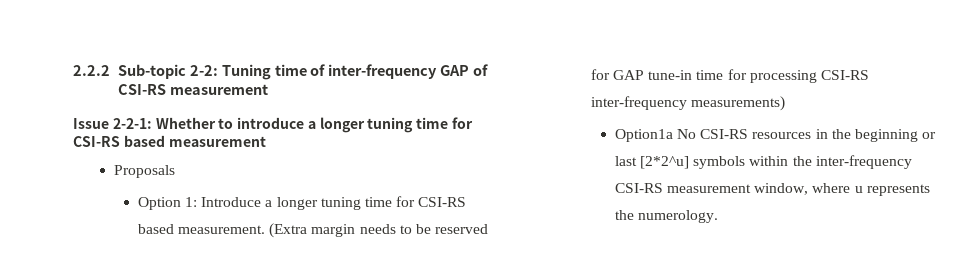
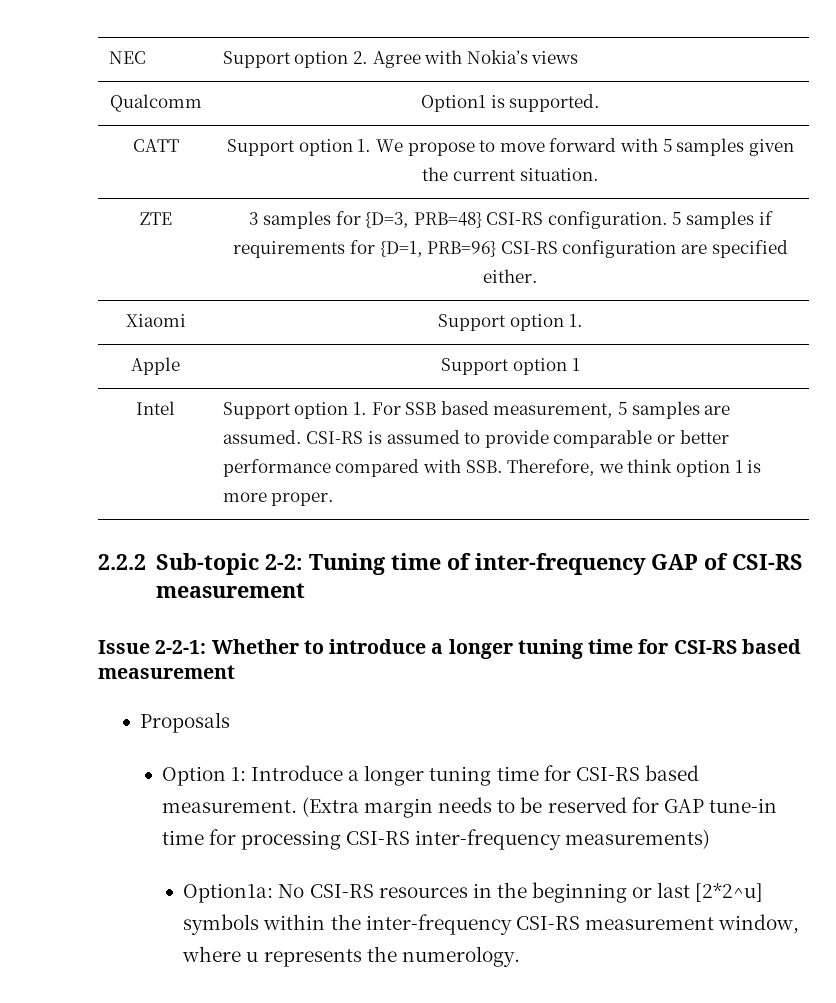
(73, 70) none -> [108,51,146,64] [222,50,579,68] [109,94,202,112] [420,94,601,112] [132,139,179,152] [227,138,794,156] [422,167,599,181] [139,212,172,225] [249,211,773,229] [233,240,788,258] [483,269,538,283] [125,314,186,327] [438,314,583,331] [131,357,180,375] [441,358,580,375] [136,401,175,415] [222,401,731,419] [222,430,729,448] [222,459,762,477] [222,492,335,506] NEC | Support option 2. Agree with Nokia’s views // Qualcomm | Option1 is supported. // CATT | Support option 1. We propose to move forward with 5 samples given the current situation. // ZTE | 3 samples for {D=3, PRB=48} CSI-RS configuration. 5 samples if requirements for {D=1, PRB=96} CSI-RS configuration are specified either. // Xiaomi | Support option 1. // Apple | Support option 1 // Intel | Support option 1. For SSB based measurement, 5 samples are assumed. CSI-RS is assumed to provide comparable or better performance compared with SSB. Therefore, we think option 1 is more proper. //
[614,129,673,142] Option1a -> [183,883,274,903] Option1a:

